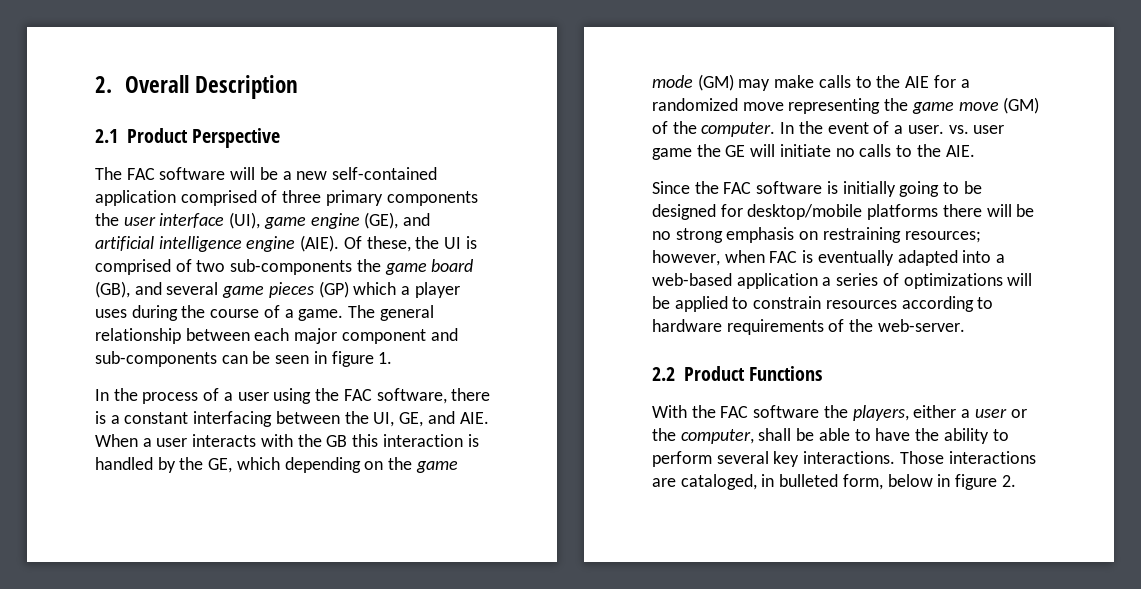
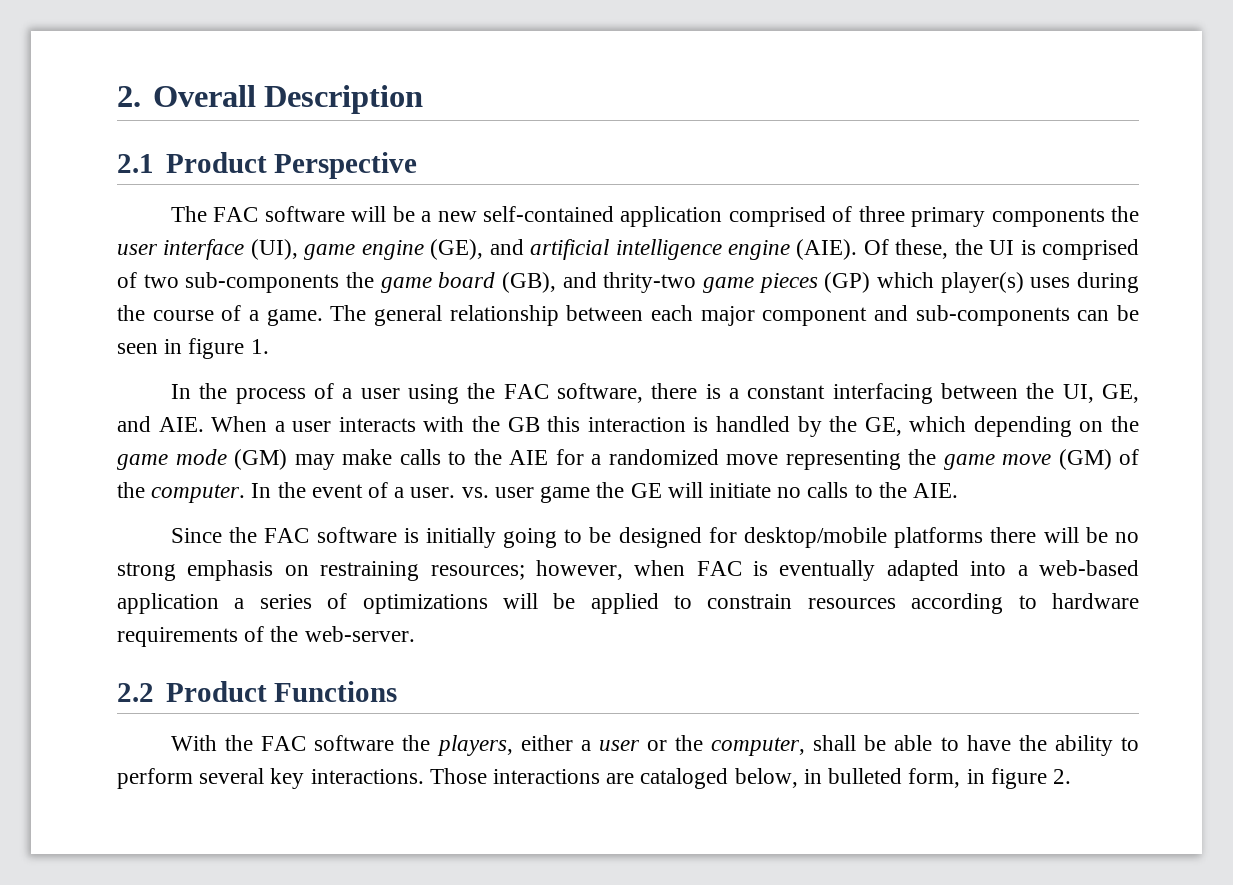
[166,282,219,295] several -> [603,272,697,293] thrity-two
[401,282,460,298] a player -> [940,272,1024,293] player(s)
[680,474,757,490] cataloged, -> [640,768,798,789] cataloged below,
[887,474,933,487] below -> (961, 778) none

